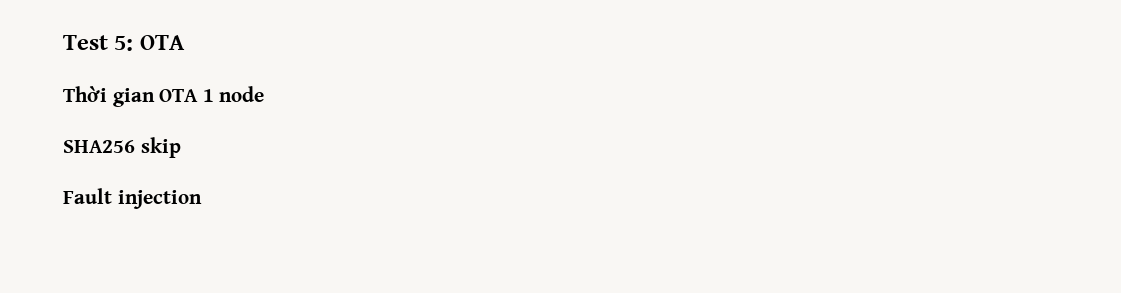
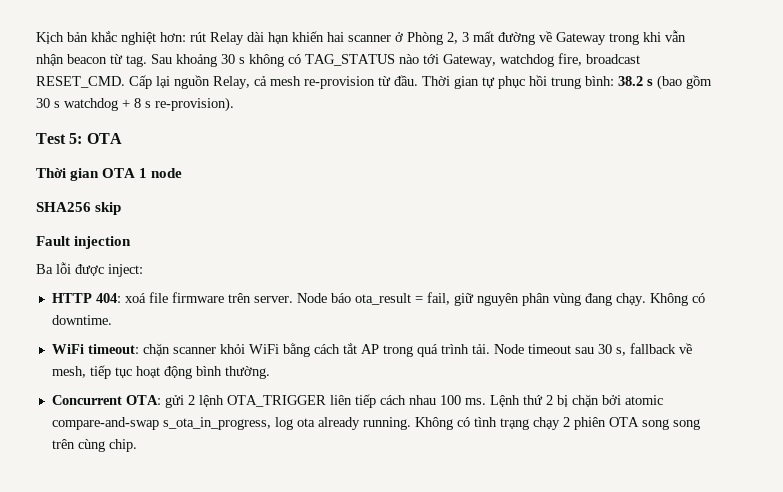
(63, 42) none -> [36,30,686,45] [36,53,640,67] [36,75,712,90] [36,97,234,112] Kịch bản khắc nghiệt hơn: rút Relay dài hạn khiến hai scanner ở Phòng 2, 3 mất đường về Gateway trong khi vẫn nhận beacon từ tag. Sau khoảng 30 s không có TAG_STATUS nào tới Gateway, watchdog fire, broadcast RESET_CMD. Cấp lại nguồn Relay, cả mesh re-provision từ đầu. Thời gian tự phục hồi trung bình: 38.2 s (bao gồm 30 s watchdog + 8 s re-provision). //
(202, 199) none -> [36,262,143,277] [51,292,705,306] [51,315,112,325] [51,343,692,357] [51,365,270,379] [51,394,663,408] [51,417,700,430] [51,439,137,452] // Ba lỗi được inject: // HTTP 404: xoá file firmware trên server. Node báo ota_result = fail, giữ nguyên phân vùng đang chạy. Không có downtime. // WiFi timeout: chặn scanner khỏi WiFi bằng cách tắt AP trong quá trình tải. Node timeout sau 30 s, fallback về mesh, tiếp tục hoạt động bình thường. // Concurrent OTA: gửi 2 lệnh OTA_TRIGGER liên tiếp cách nhau 100 ms. Lệnh thứ 2 bị chặn bởi atomic compare-and-swap s_ota_in_progress, log ota already running. Không có tình trạng chạy 2 phiên OTA song song trên cùng chip.

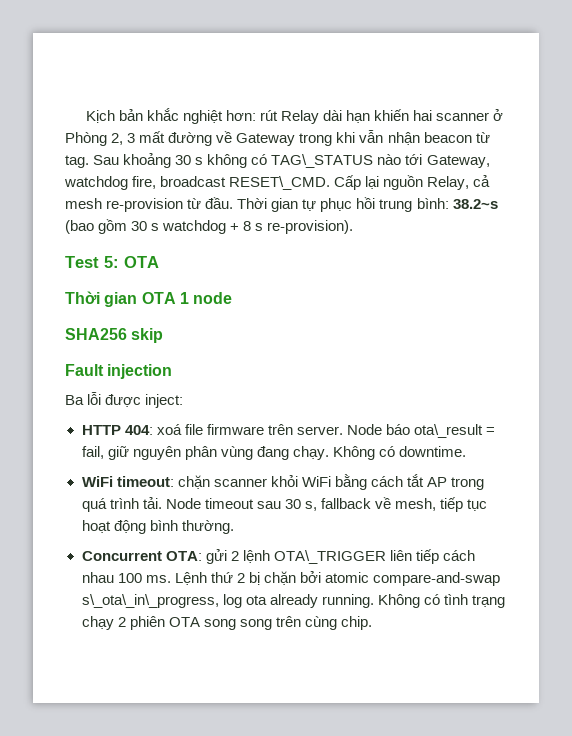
[305,54,395,66] TAG_STATUS -> [271,154,374,168] TAG\_STATUS
[36,76,125,88] RESET_CMD. -> [229,176,331,190] RESET\_CMD.
[618,76,653,86] 38.2 s -> [452,199,498,209] 38.2~s
[354,293,411,305] ota_result -> [413,424,483,438] ota\_result
[226,395,326,407] OTA_TRIGGER -> [273,550,386,564] OTA\_TRIGGER
[162,417,271,430] s_ota_in_progress, -> [81,594,219,608] s\_ota\_in\_progress,

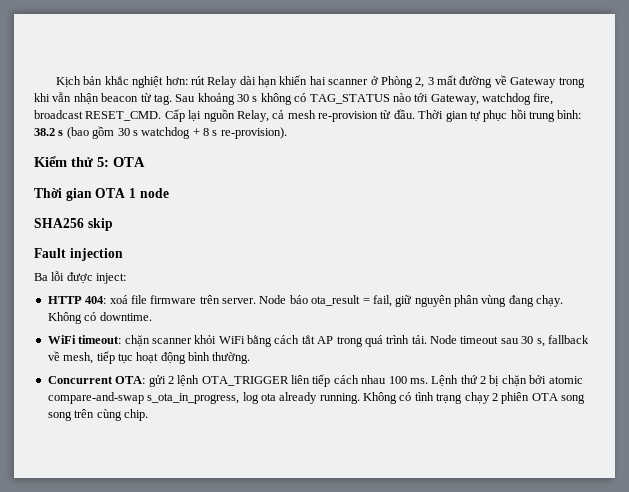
[271,154,374,168] TAG\_STATUS -> [309,94,390,104] TAG_STATUS
[229,176,331,190] RESET\_CMD. -> [85,111,162,121] RESET_CMD.
[452,199,498,209] 38.2~s -> [34,128,64,136] 38.2 s
[65,256,99,268] Test -> [34,156,93,167] Kiểm thử
[413,424,483,438] ota\_result -> [311,295,361,306] ota_result
[273,550,386,564] OTA\_TRIGGER -> [201,376,289,386] OTA_TRIGGER
[81,594,219,608] s\_ota\_in\_progress, -> [147,393,240,404] s_ota_in_progress,

